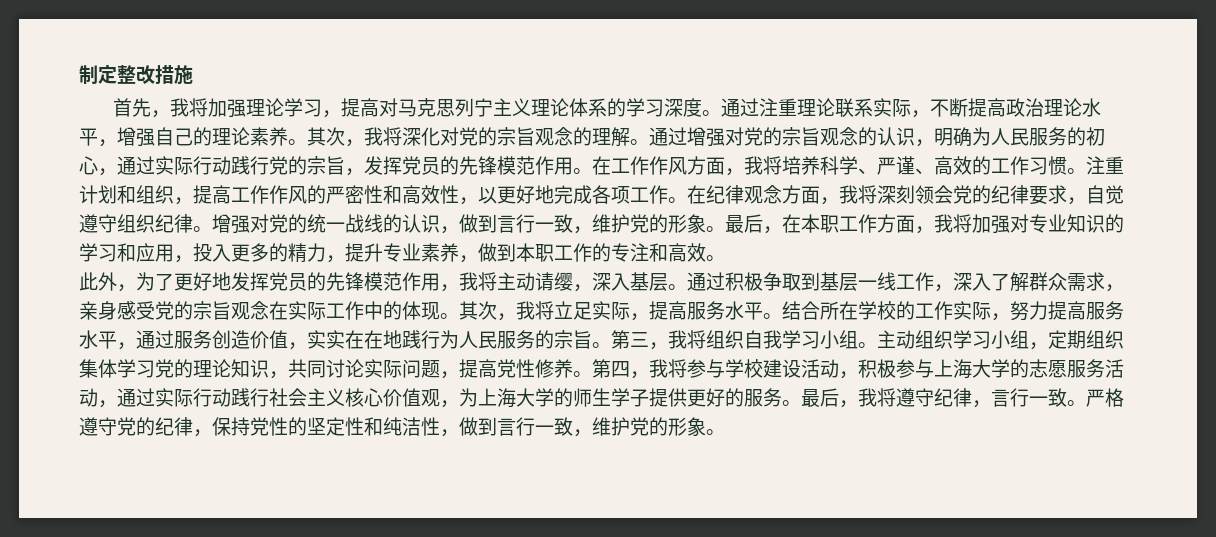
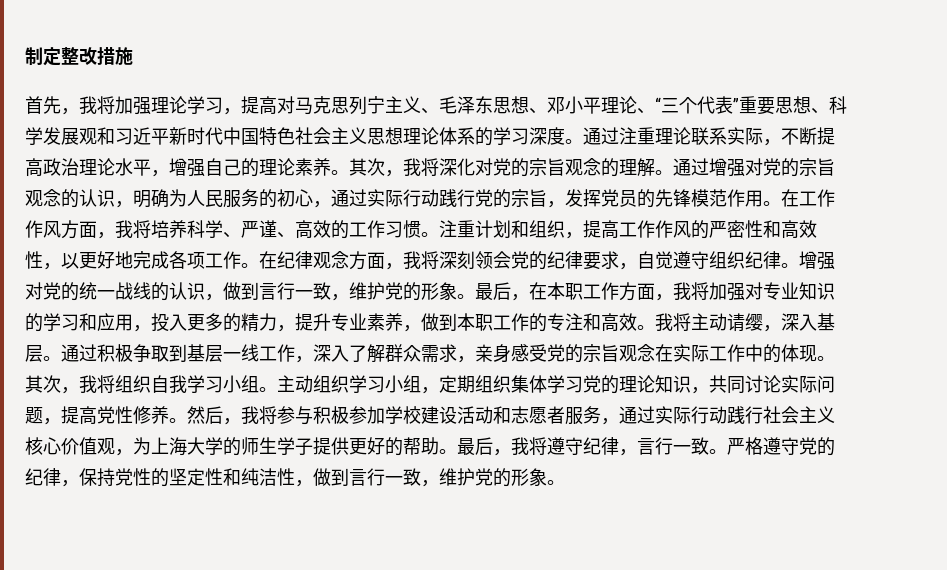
(532, 107) none -> [421,96,847,115] [25,127,403,145] 、毛泽东思想、邓小平理论、“三个代表”重要思想、科学发展观和习近平新时代中国特色社会主义思想
[79,272,459,292] // 此外，为了更好地发挥党员的先锋模范作用， -> (655, 327) none
[554,301,1124,321] [79,330,706,350] 立足实际，提高服务水平。结合所在学校的工作实际，努力提高服务水平，通过服务创造价值，实实在在地践行为人民服务的宗旨。第三，我将 -> (115, 384) none
[592,359,630,378] 第四 -> [187,406,223,424] 然后
(725, 368) none -> [313,406,385,424] 积极参加
[839,359,1124,379] [79,388,98,407] ，积极参与上海大学的志愿服务活动 -> [493,406,601,425] 和志愿者服务
[744,388,782,407] 服务 -> [403,437,439,455] 帮助

